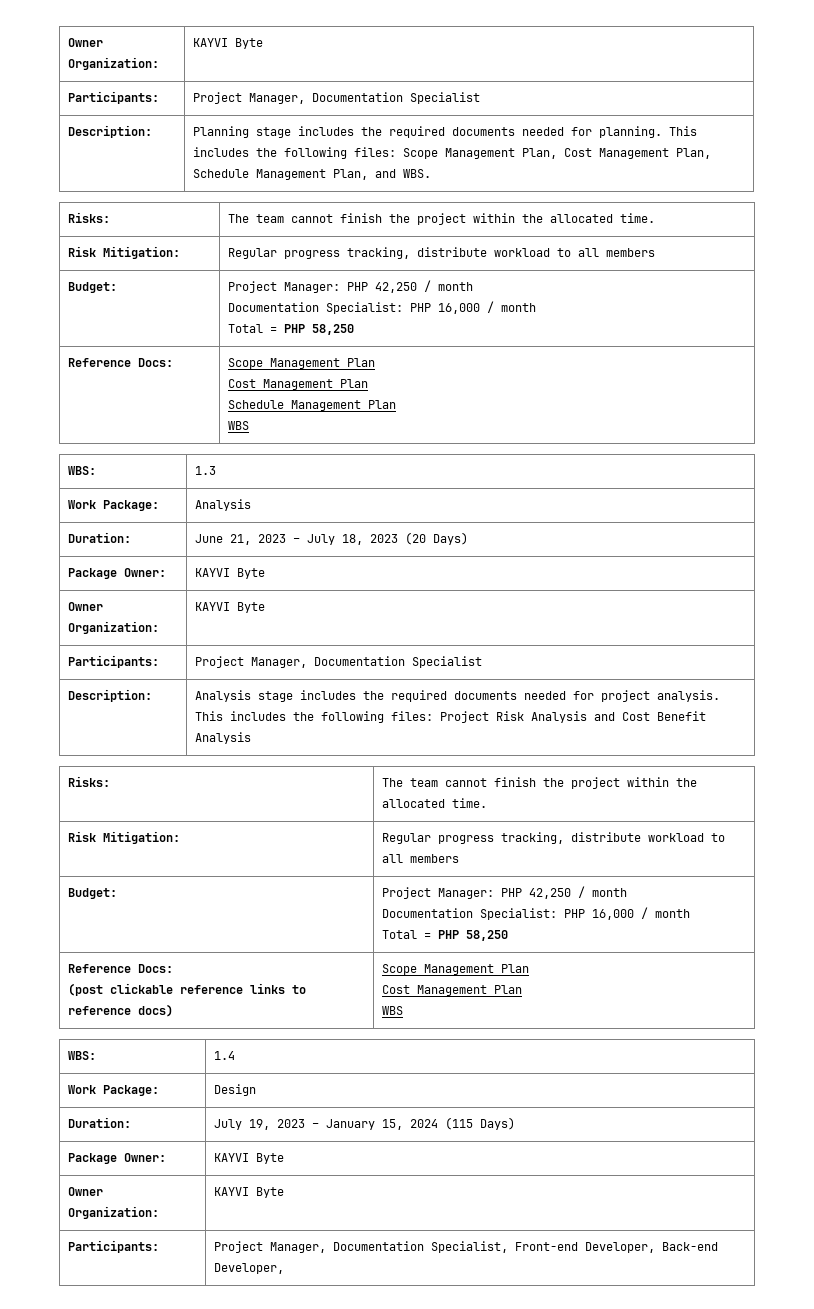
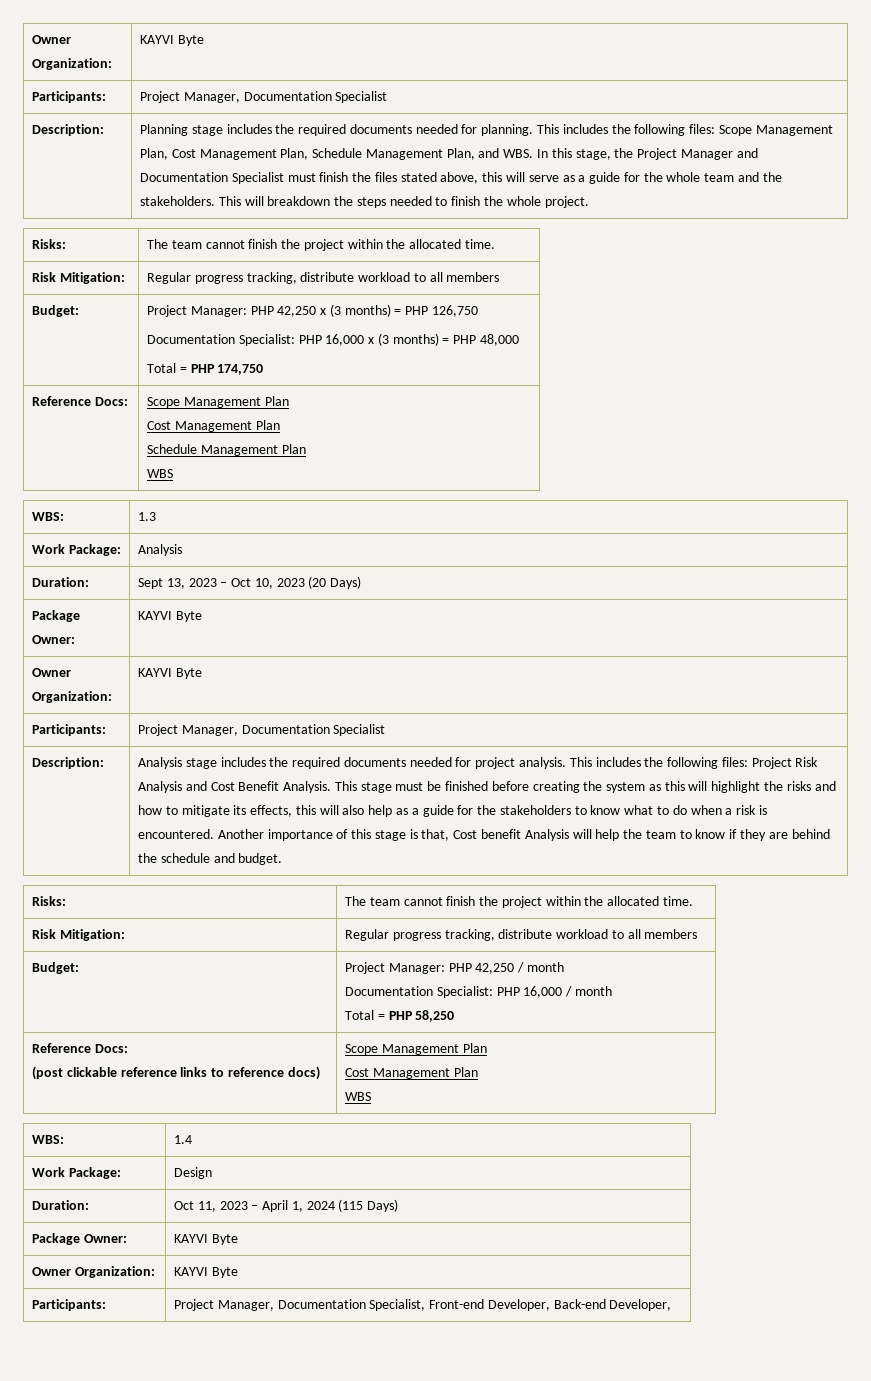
(432, 173) none -> [536,148,758,160] [139,172,782,184] [139,196,589,208] In this stage, the Project Manager and Documentation Specialist must finish the files stated above, this will serve as a guide for the whole team and the stakeholders. This will breakdown the steps needed to finish the whole project.
[424,280,474,292] [228,301,537,314] [228,324,355,335] / month // Documentation Specialist: PHP 16,000 / month // Total = PHP 58,250 -> [320,304,478,317] [146,333,519,346] [146,363,264,375] x (3 months) = PHP 126,750 // Documentation Specialist: PHP 16,000 x (3 months) = PHP 48,000 // Total = PHP 174,750
[195,534,364,545] June 21, 2023 – July 18, -> [137,578,273,589] Sept 13, 2023 – Oct 10,
[195,732,252,744] Analysis -> [283,781,836,793] [137,805,767,817] [137,829,830,841] [137,853,283,865] Analysis. This stage must be finished before creating the system as this will highlight the risks and how to mitigate its effects, this will also help as a guide for the stakeholders to know what to do when a risk is encountered. Another importance of this stage is that, Cost benefit Analysis will help the team to know if they are behind the schedule and budget.
[214,1119,404,1130] July 19, 2023 – January 15, -> [173,1200,303,1212] Oct 11, 2023 – April 1,

